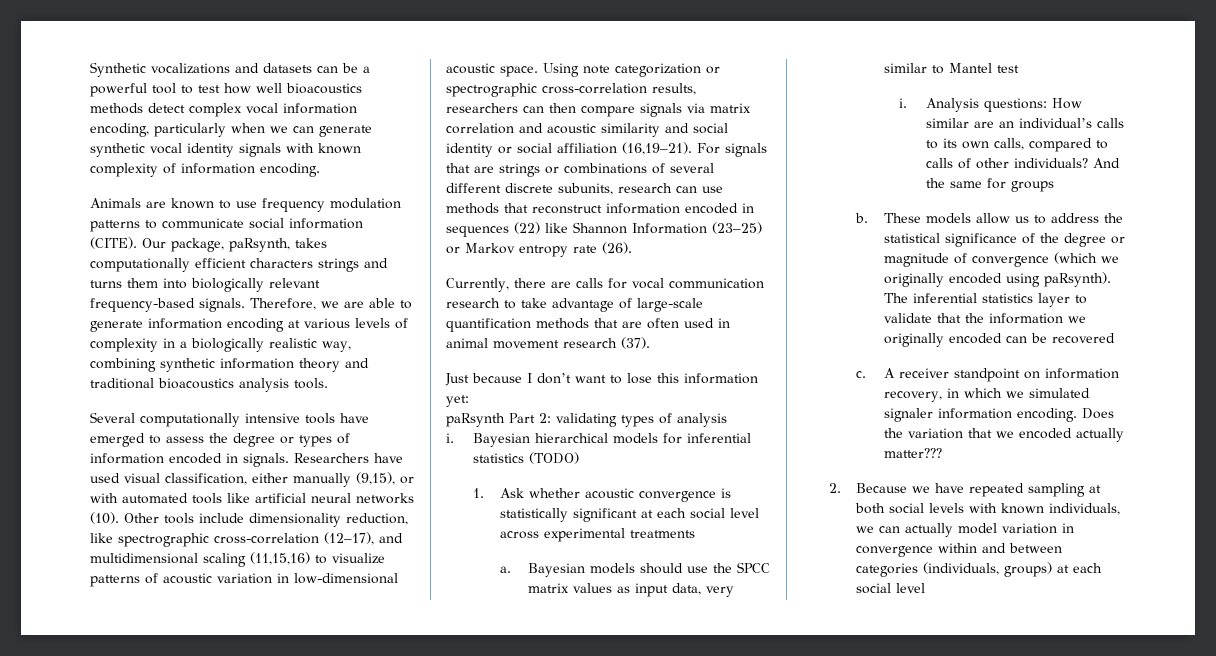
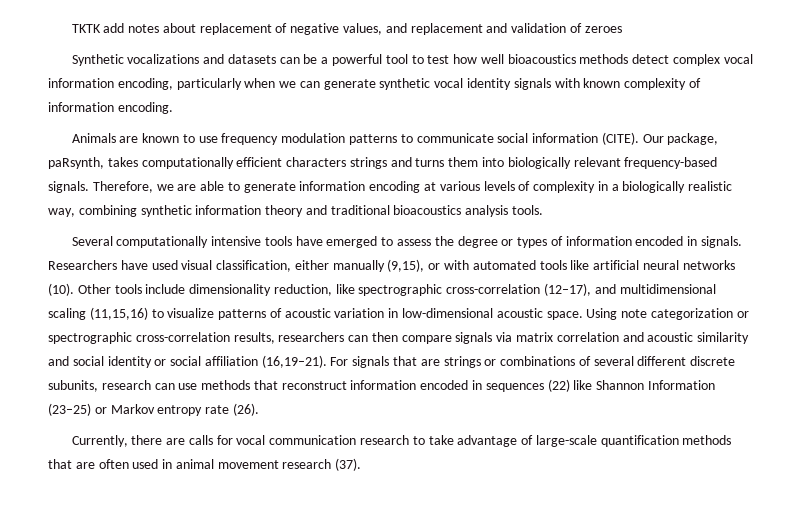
(90, 69) none -> [71,23,622,35] TKTK add notes about replacement of negative values, and replacement and validation of zeroes //
[445,373,758,386] [446,395,469,407] [446,413,727,427] [446,433,752,447] [473,452,580,464] [473,488,732,502] [500,508,760,522] [500,528,696,542] [500,562,770,577] [527,583,734,597] [883,63,1019,74] [899,98,1083,112] [926,118,1125,128] [926,138,1109,152] [926,158,1121,169] [926,178,1055,192] [855,213,1123,224] [883,233,1125,247] [883,252,1119,267] [883,272,1111,287] [883,293,1087,307] [883,313,1086,324] [883,333,1115,347] [856,368,1119,382] [883,388,1090,402] [883,408,1114,422] [883,428,1124,442] [883,448,942,458] [829,483,1102,497] [855,503,1121,515] [856,523,1075,537] [856,543,1063,557] [856,562,1103,577] [856,583,926,594] // Just because I don’t want to lose this information yet: // paRsynth Part 2: validating types of analysis // i. Bayesian hierarchical models for inferential statistics (TODO) // 1. Ask whether acoustic convergence is statistically significant at each social level across experimental treatments // a. Bayesian models should use the SPCC matrix values as input data, very similar to Mantel test // i. Analysis questions: How similar are an individual’s calls to its own calls, compared to calls of other individuals? And the same for groups // b. These models allow us to address the statistical significance of the degree or magnitude of convergence (which we originally encoded using paRsynth). The inferential statistics layer to validate that the information we originally encoded can be recovered // c. A receiver standpoint on information recovery, in which we simulated signaler information encoding. Does the variation that we encoded actually matter??? // 2. Because we have repeated sampling at both social levels with known individuals, we can actually model variation in convergence within and between categories (individuals, groups) at each social level -> (362, 464) none

